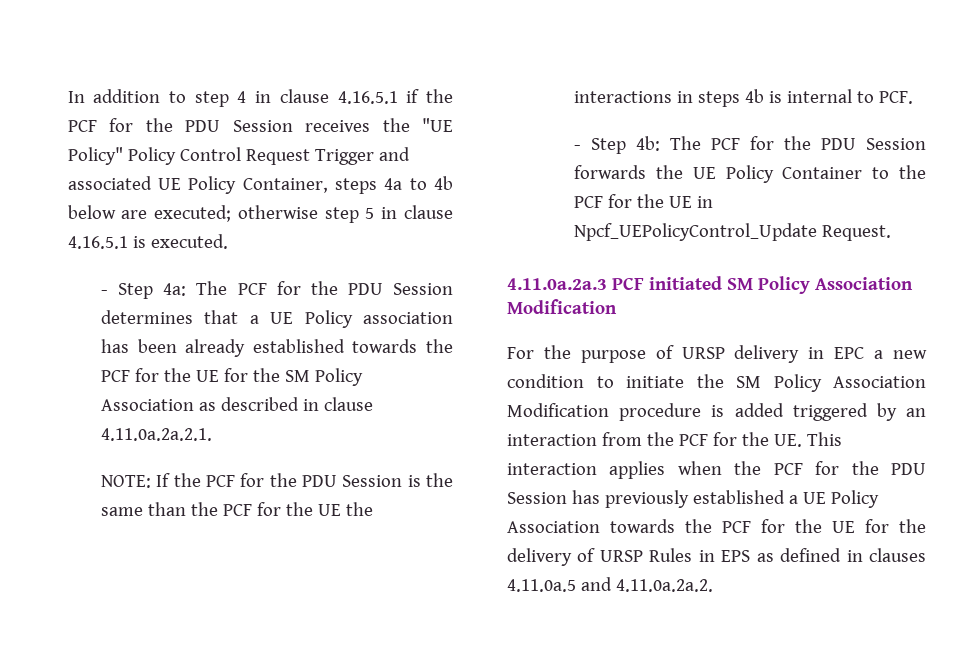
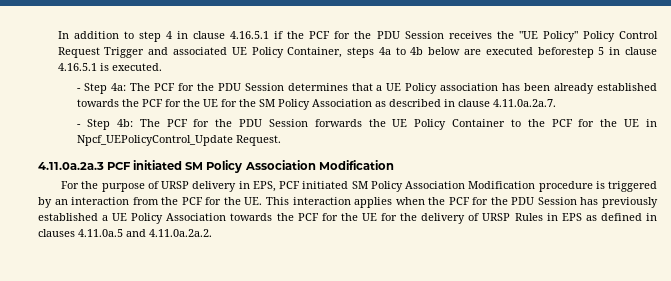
[154,205,359,223] executed; otherwise step -> [485,47,594,58] executed beforestep
[101,428,213,441] [101,473,453,488] [101,502,374,516] [574,89,914,107] 4.11.0a.2a.2.1. // NOTE: If the PCF for the PDU Session is the same than the PCF for the UE the interactions in steps 4b is internal to PCF. -> [493,99,557,107] 4.11.0a.2a.7.
[834,347,928,359] [507,374,724,388] EPC a new condition to initiate the -> [252,181,349,192] EPS, PCF initiated
[734,403,784,417] added -> (605, 185) none

